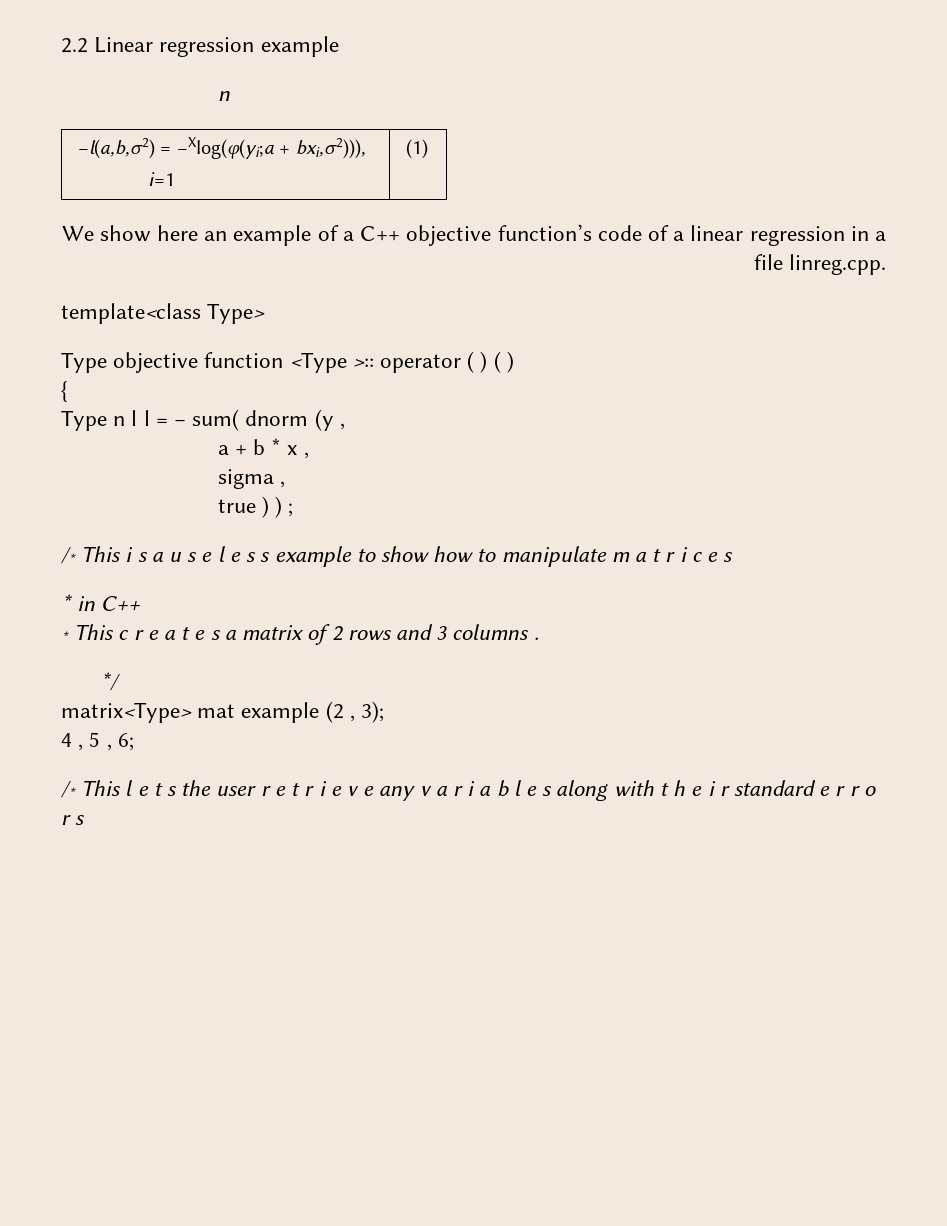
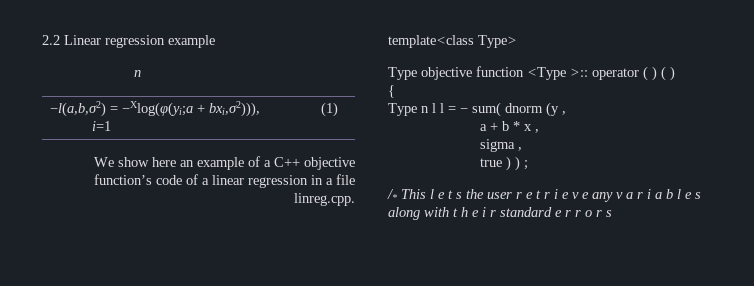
[61,546,734,567] [61,594,141,611] [61,624,539,645] [100,672,121,691] [61,701,385,723] [61,732,134,751] // /* This i s a u s e l e s s example to show how to manipulate m a t r i c e s // * in C++ // * This c r e a t e s a matrix of 2 rows and 3 columns . // */ // matrix<Type> mat example (2 , 3); // 4 , 5 , 6; -> (529, 165) none

